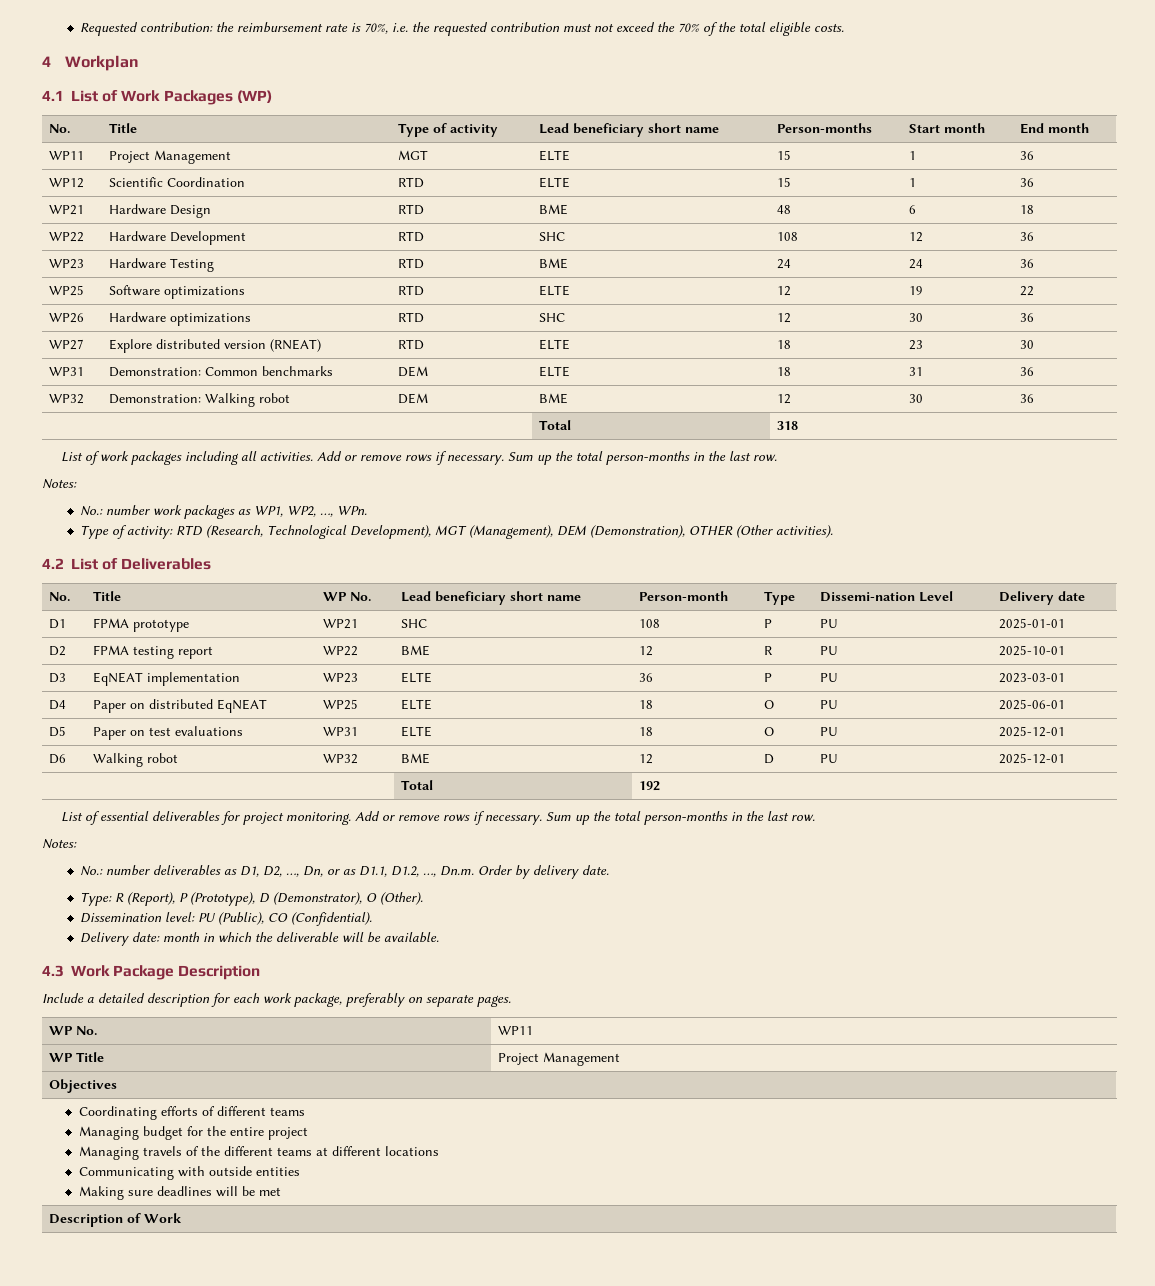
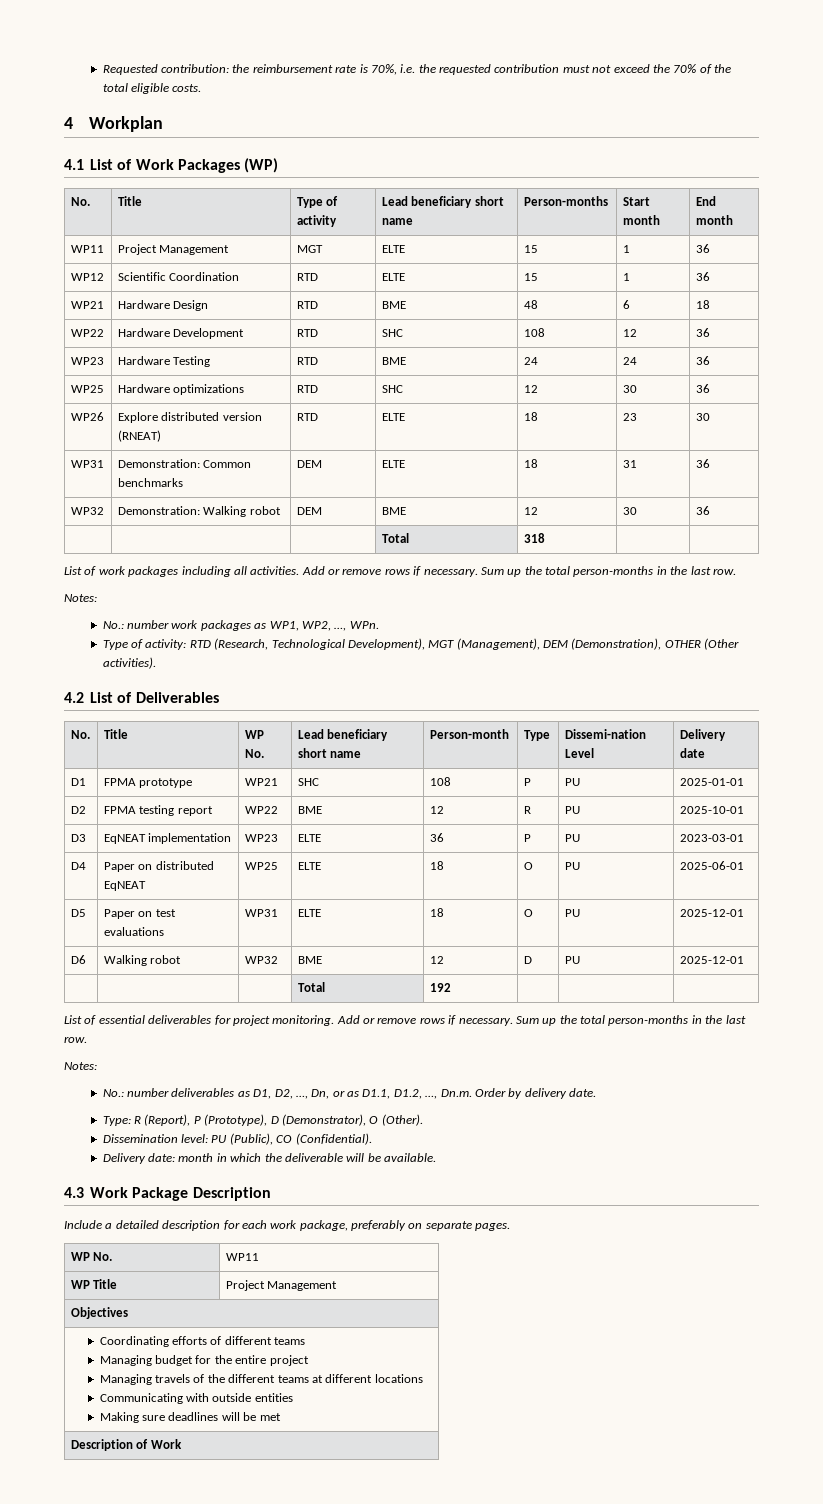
[109,285,246,299] [398,285,425,296] [539,285,571,296] [777,286,792,296] [909,286,924,295] [1020,286,1035,296] [49,313,85,323] | Software optimizations | RTD | ELTE | 12 | 19 | 22 // WP26 -> (104, 389) none
[49,339,85,350] WP27 -> [70,412,104,421] WP26

